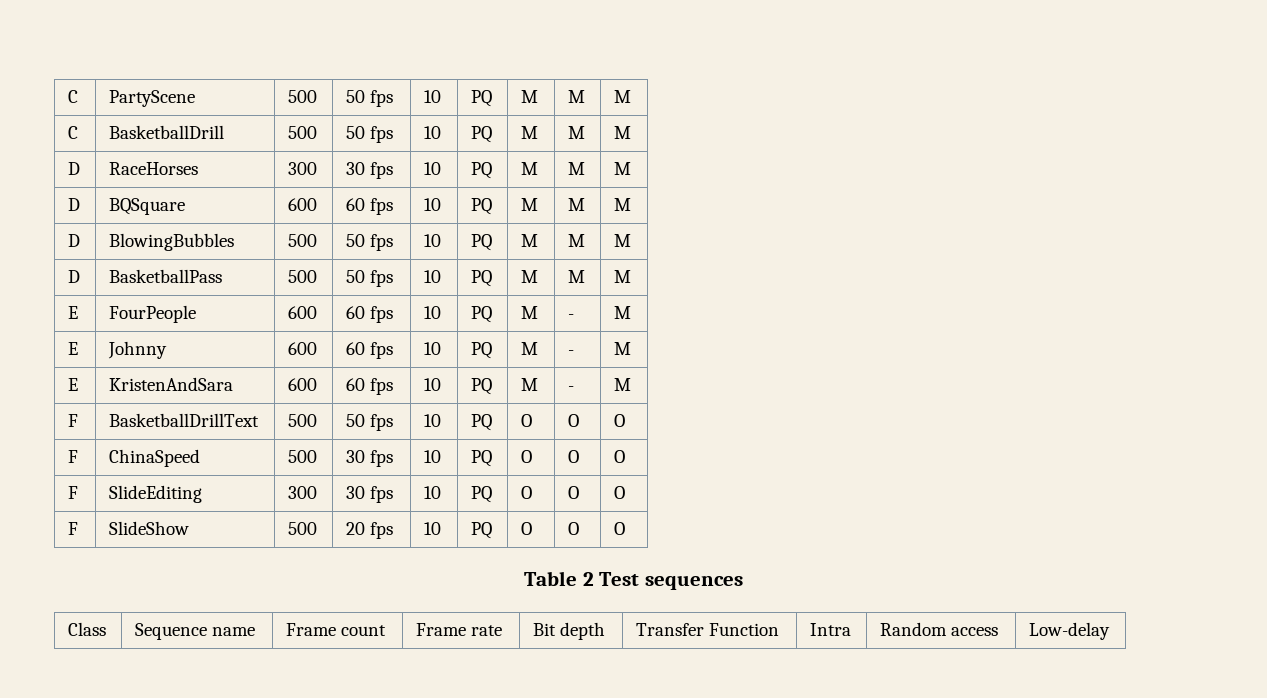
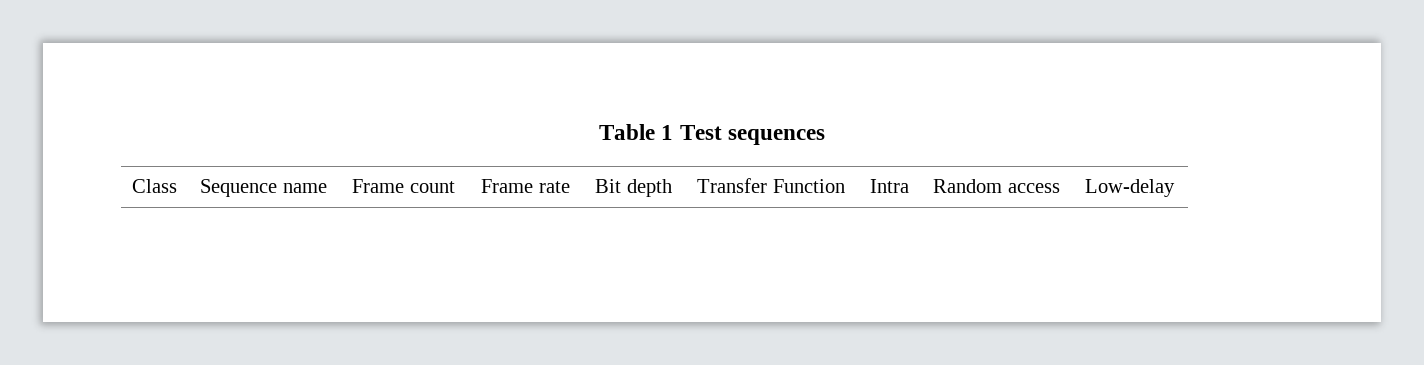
[68,90,79,103] [109,90,196,107] [288,90,318,103] [346,90,394,107] [424,90,442,103] [471,90,493,107] [521,90,539,103] [568,90,586,103] [614,90,632,103] [68,126,79,139] [109,125,225,139] [288,126,318,139] [346,126,394,143] [424,126,442,139] [471,126,493,143] [521,126,539,139] [568,126,586,139] [614,126,632,139] [68,162,81,175] [109,162,199,175] [288,162,318,175] [346,162,394,179] [424,162,442,175] [471,162,493,179] [521,162,539,175] [568,162,586,175] [614,162,632,175] [68,198,81,211] [109,198,186,215] [288,198,318,211] [346,198,394,215] [424,198,442,211] [471,198,493,215] [521,198,539,211] [568,198,586,211] [614,198,632,211] [68,234,81,247] [109,233,235,251] [288,234,318,247] [346,234,394,251] [424,234,442,247] [471,234,493,251] [521,234,539,247] [568,234,586,247] [614,234,632,247] [68,270,81,283] [109,269,223,283] [288,270,318,283] [346,270,394,287] [424,270,442,283] [471,270,493,287] [521,270,539,283] [568,270,586,283] [614,270,632,283] [68,306,79,319] [109,305,197,323] [288,306,318,319] [346,306,394,323] [424,306,442,319] [471,306,493,323] [521,306,539,319] [568,314,575,319] [614,306,632,319] [68,342,79,355] [108,341,168,359] [288,342,318,355] [346,342,394,359] [424,342,442,355] [471,342,493,359] [521,342,539,355] [568,350,575,355] [614,342,632,355] [68,378,79,391] [109,377,234,391] [288,378,318,391] [346,378,394,395] [424,378,442,391] [471,378,493,395] [521,378,539,391] [568,386,575,391] [614,378,632,391] [68,414,79,427] [109,413,260,427] [288,414,318,427] [346,414,394,431] [424,414,442,427] [471,414,493,431] [521,414,533,427] [568,414,580,427] [614,414,626,427] [68,450,79,463] [109,449,201,467] [288,450,318,463] [346,450,394,467] [424,450,442,463] [471,450,493,467] [521,450,533,463] [568,450,580,463] [614,450,626,463] [68,486,79,499] [109,485,203,503] [288,486,318,499] [346,486,394,503] [424,486,442,499] [471,486,493,503] [521,486,533,499] [568,486,580,499] [614,486,626,499] [68,522,79,535] [109,521,190,535] [288,522,318,535] [346,522,394,539] [424,522,442,535] [471,522,493,539] [521,522,533,535] [568,522,580,535] [614,522,626,535] [524,571,594,586] C | PartyScene | 500 | 50 fps | 10 | PQ | M | M | M // C | BasketballDrill | 500 | 50 fps | 10 | PQ | M | M | M // D | RaceHorses | 300 | 30 fps | 10 | PQ | M | M | M // D | BQSquare | 600 | 60 fps | 10 | PQ | M | M | M // D | BlowingBubbles | 500 | 50 fps | 10 | PQ | M | M | M // D | BasketballPass | 500 | 50 fps | 10 | PQ | M | M | M // E | FourPeople | 600 | 60 fps | 10 | PQ | M | - | M // E | Johnny | 600 | 60 fps | 10 | PQ | M | - | M // E | KristenAndSara | 600 | 60 fps | 10 | PQ | M | - | M // F | BasketballDrillText | 500 | 50 fps | 10 | PQ | O | O | O // F | ChinaSpeed | 500 | 30 fps | 10 | PQ | O | O | O // F | SlideEditing | 300 | 30 fps | 10 | PQ | O | O | O // F | SlideShow | 500 | 20 fps | 10 | PQ | O | O | O // Table 2 -> [599,124,674,140] Table 1

